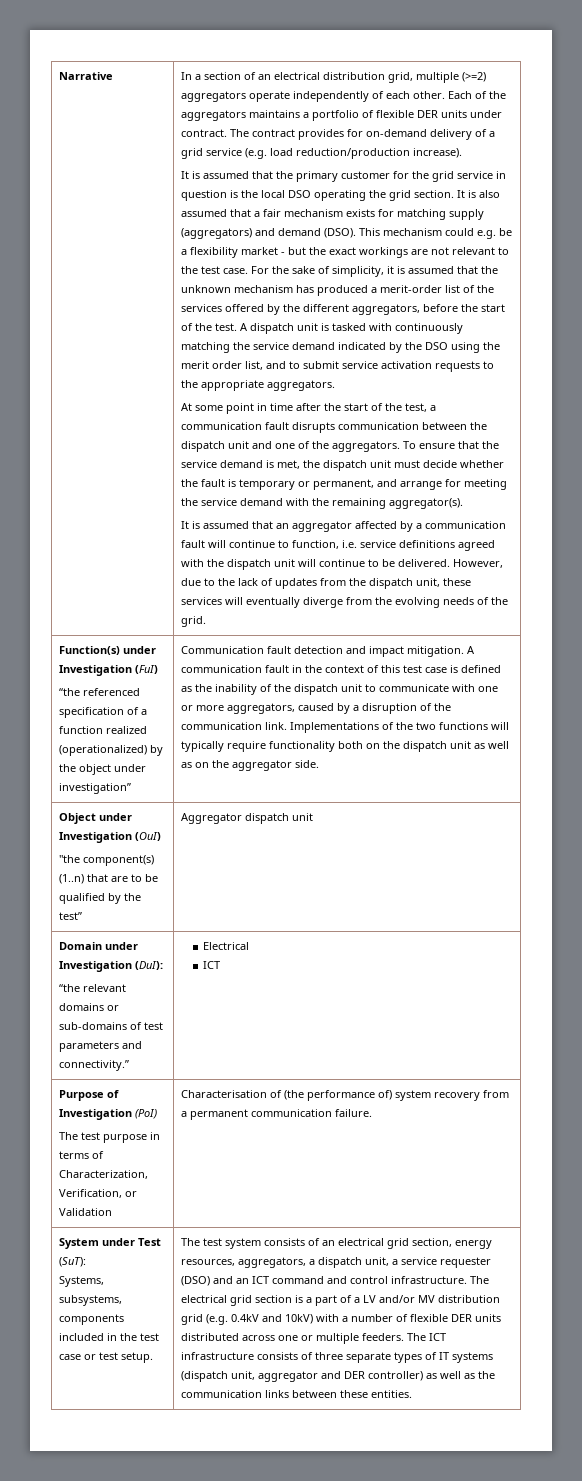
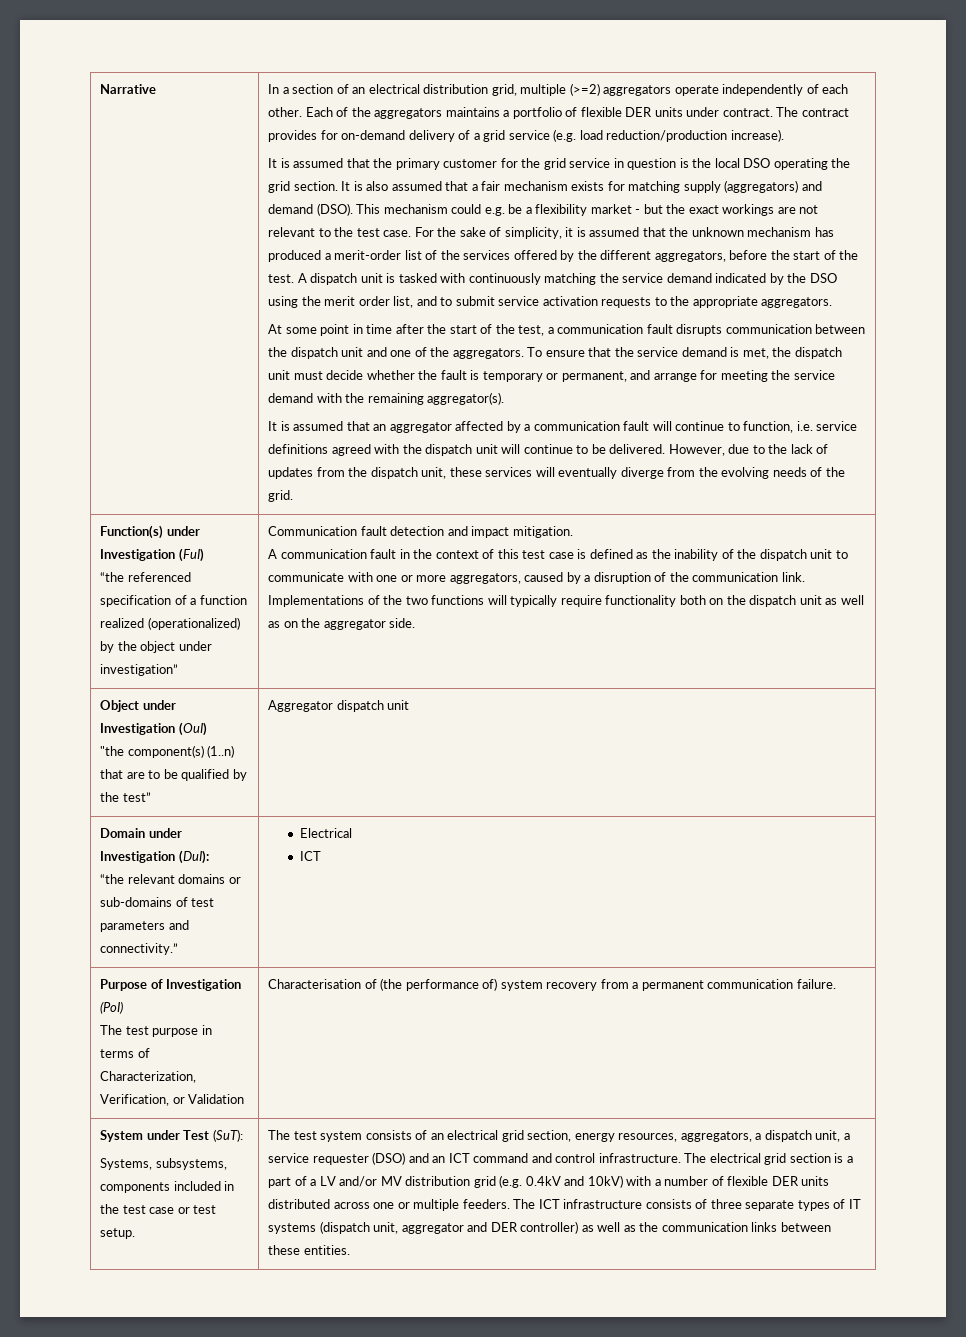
(465, 651) none -> (573, 532) //

